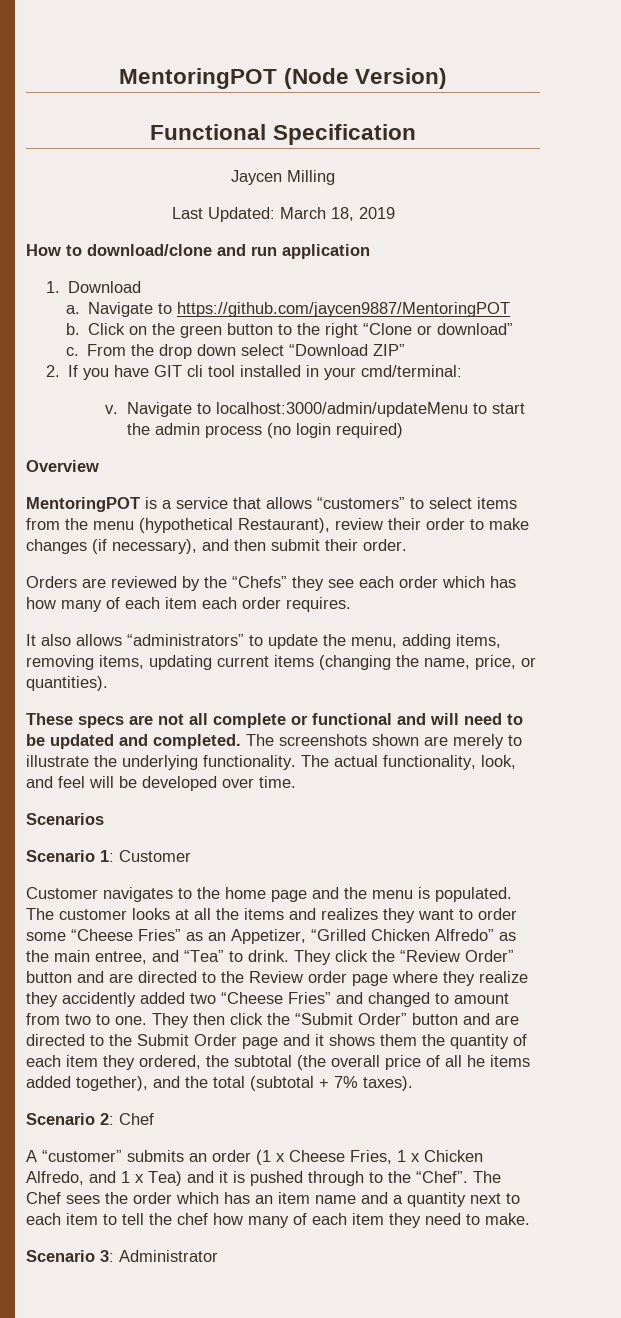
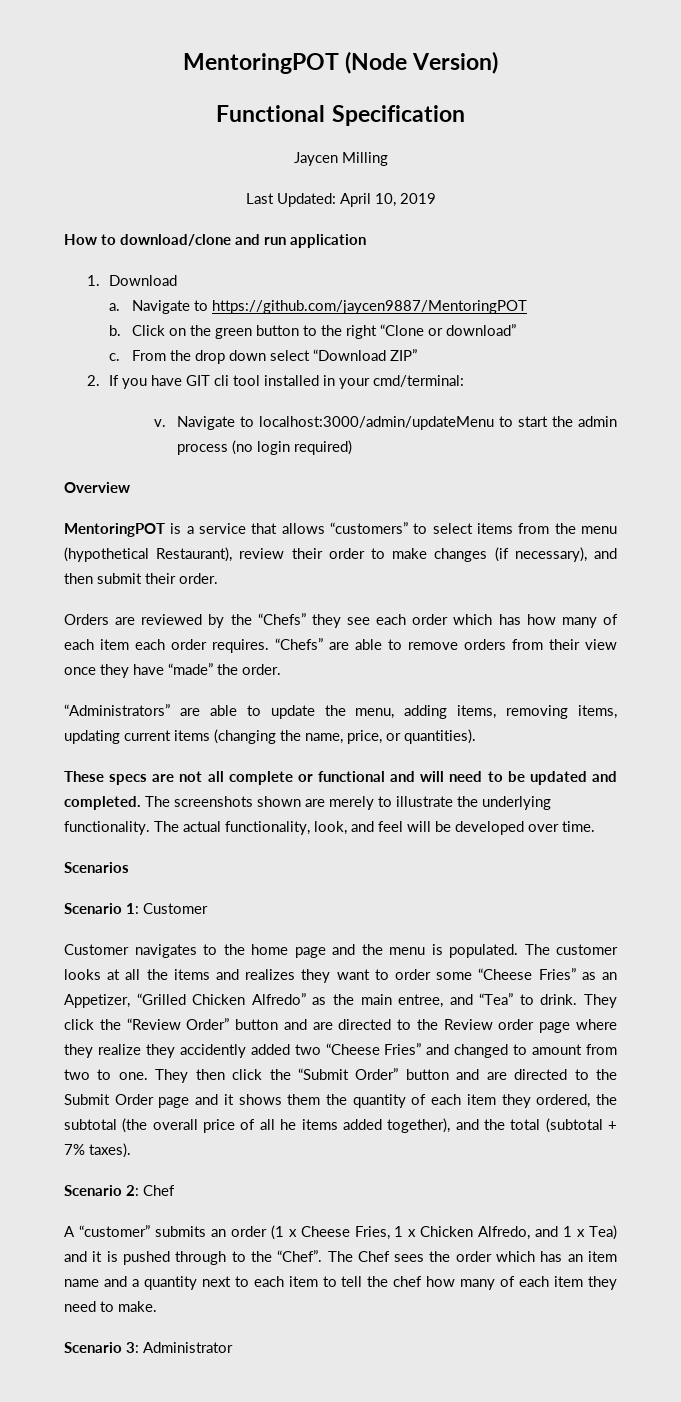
[279,207,354,221] March 18, -> [339,193,396,207] April 10,
[26,634,244,646] // It also allows “administrators” -> [275,638,617,650] [64,663,281,678] [64,704,237,716] “Chefs” are able to remove orders from their view once they have “made” the order. // “Administrators” are able

